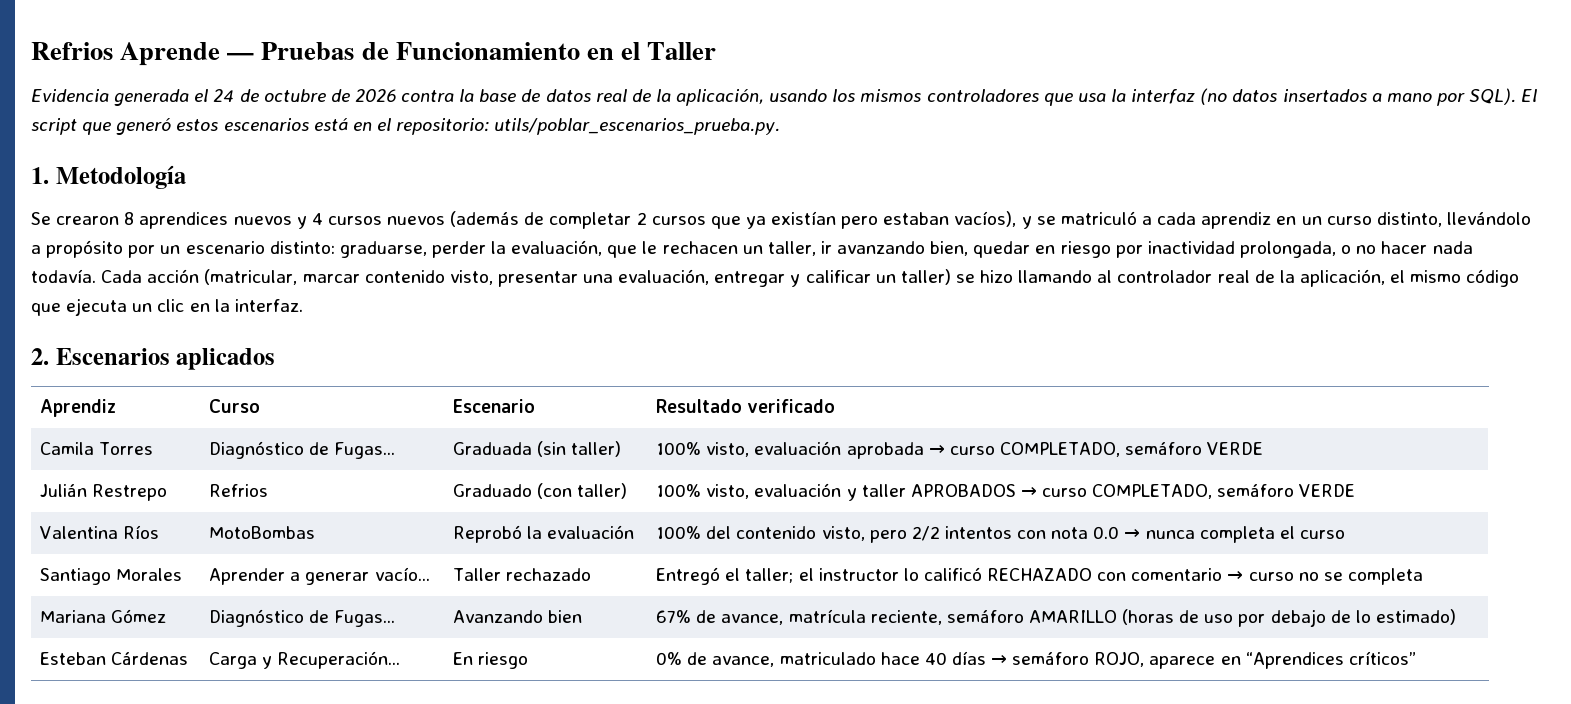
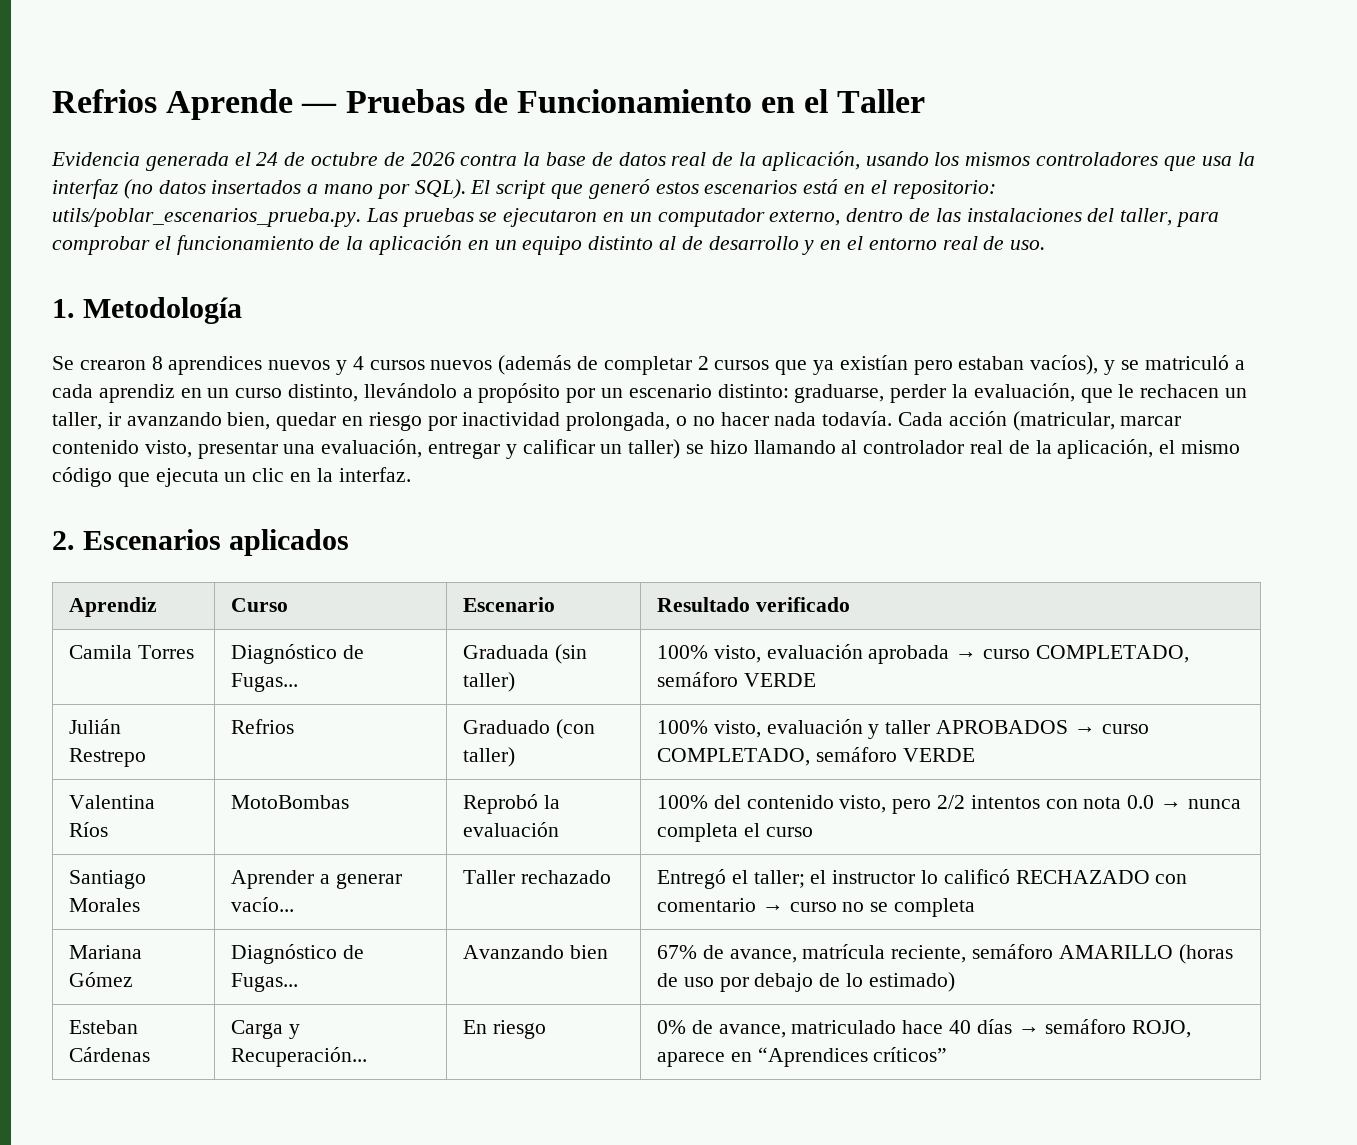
(781, 126) none -> [365,208,1220,227] [52,235,1046,255] Las pruebas se ejecutaron en un computador externo, dentro de las instalaciones del taller, para comprobar el funcionamiento de la aplicación en un equipo distinto al de desarrollo y en el entorno real de uso.

